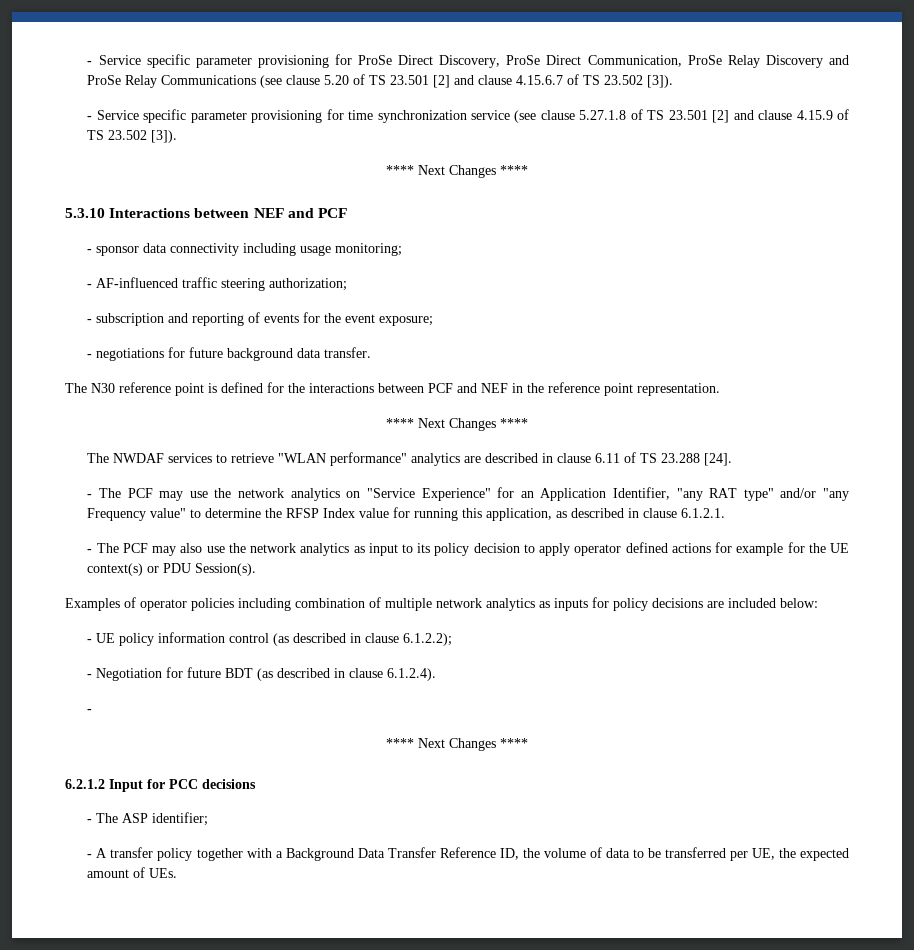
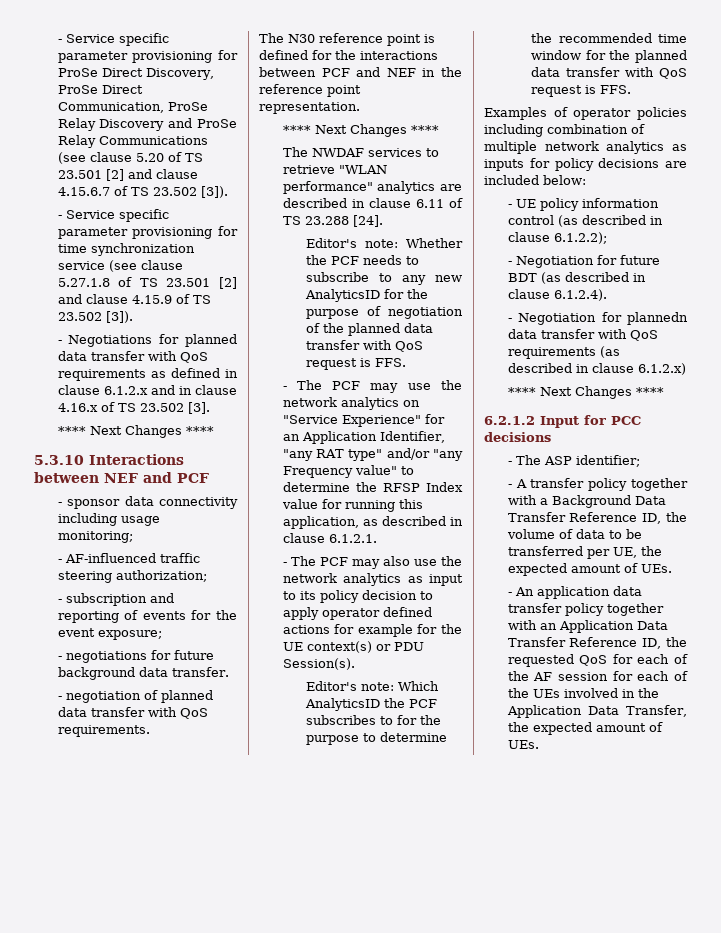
(178, 136) none -> [57,334,237,347] [57,351,208,363] [57,368,238,381] [57,385,238,395] [57,402,210,414] // - Negotiations for planned data transfer with QoS requirements as defined in clause 6.1.2.x and in clause 4.16.x of TS 23.502 [3].
(372, 352) none -> [57,690,213,703] [57,707,208,719] [57,725,150,737] // - negotiation of planned data transfer with QoS requirements.
(733, 459) none -> [306,238,463,248] [306,255,420,265] [306,272,462,285] [305,289,429,302] [306,306,463,319] [306,323,434,336] [306,340,424,352] [306,358,407,370] // Editor's note: Whether the PCF needs to subscribe to any new AnalyticsID for the purpose of negotiation of the planned data transfer with QoS request is FFS.
(257, 569) none -> [306,681,440,691] [305,698,438,711] [306,715,442,725] [306,732,448,745] [531,33,687,43] [531,50,687,63] [531,67,687,79] [531,85,632,97] // Editor's note: Which AnalyticsID the PCF subscribes to for the purpose to determine the recommended time window for the planned data transfer with QoS request is FFS.
(93, 711) none -> [518,312,688,325] [507,329,658,341] [507,346,620,359] [507,363,686,375] Negotiation for plannedn data transfer with QoS requirements (as described in clause 6.1.2.x)
(178, 873) none -> [507,586,642,599] [507,603,664,616] [507,620,668,633] [507,637,687,649] [507,654,688,667] [507,671,688,681] [507,688,659,698] [506,705,688,718] [507,722,663,735] [507,740,539,749] // - An application data transfer policy together with an Application Data Transfer Reference ID, the requested QoS for each of the AF session for each of the UEs involved in the Application Data Transfer, the expected amount of UEs.

